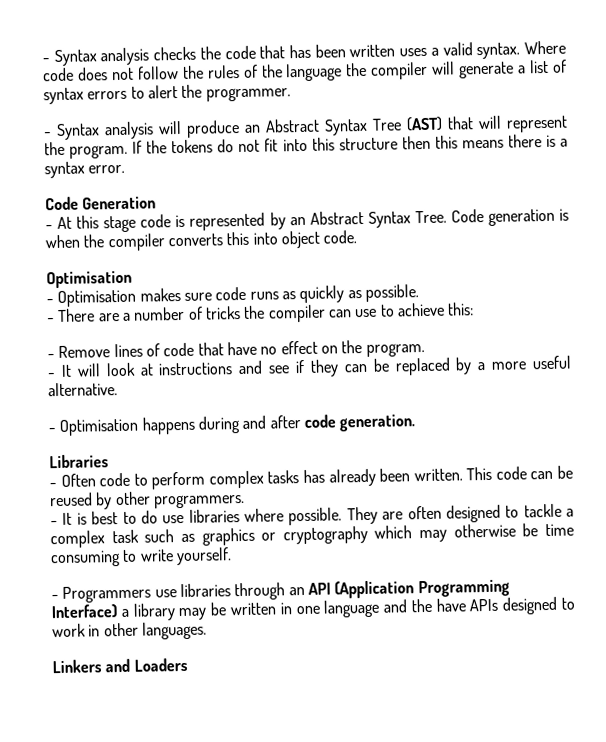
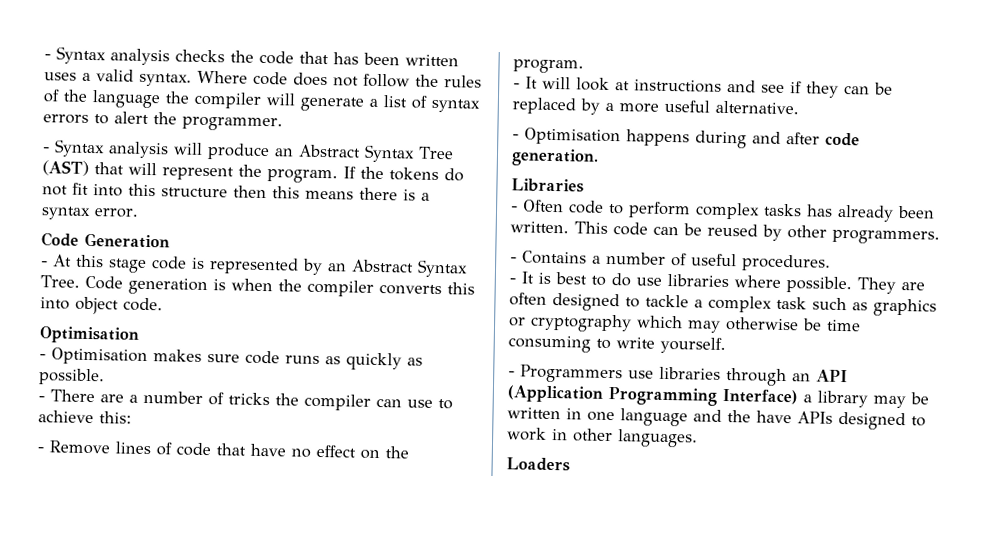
(245, 501) none -> [510,250,831,272] // - Contains a number of useful procedures.
[52,658,131,674] Linkers and -> (698, 438) none

